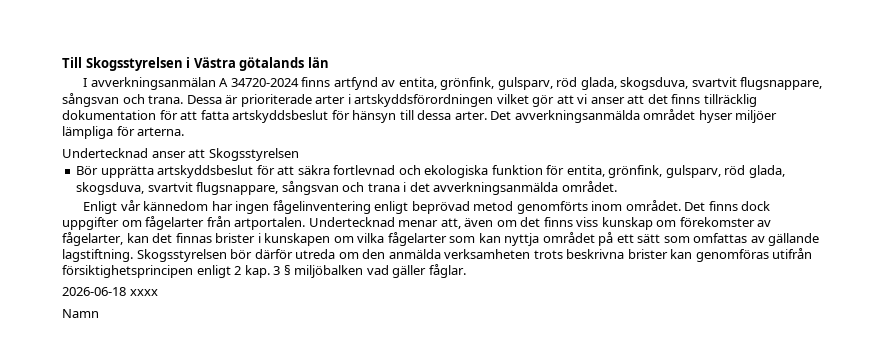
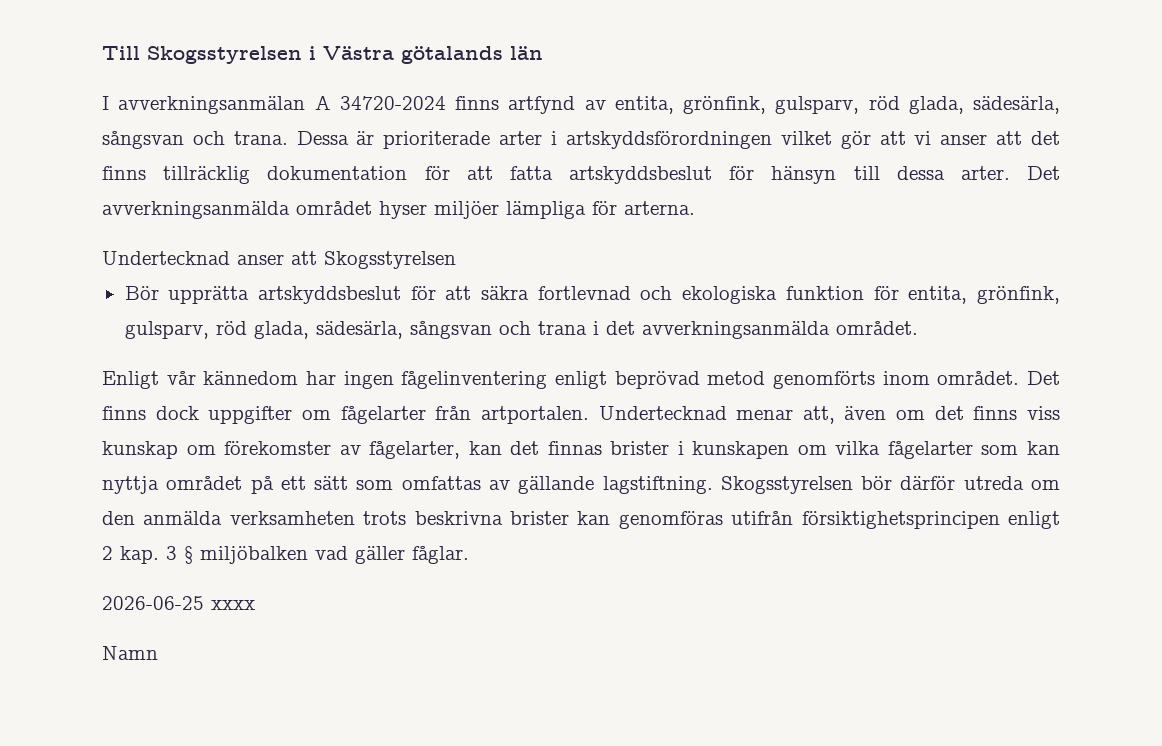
[620,77,823,90] skogsduva, svartvit flugsnappare, -> [973,96,1060,114] sädesärla,
[76,182,279,195] skogsduva, svartvit flugsnappare, -> [315,321,403,339] sädesärla,
[62,287,126,296] 2026-06-18 -> [102,596,204,610] 2026-06-25

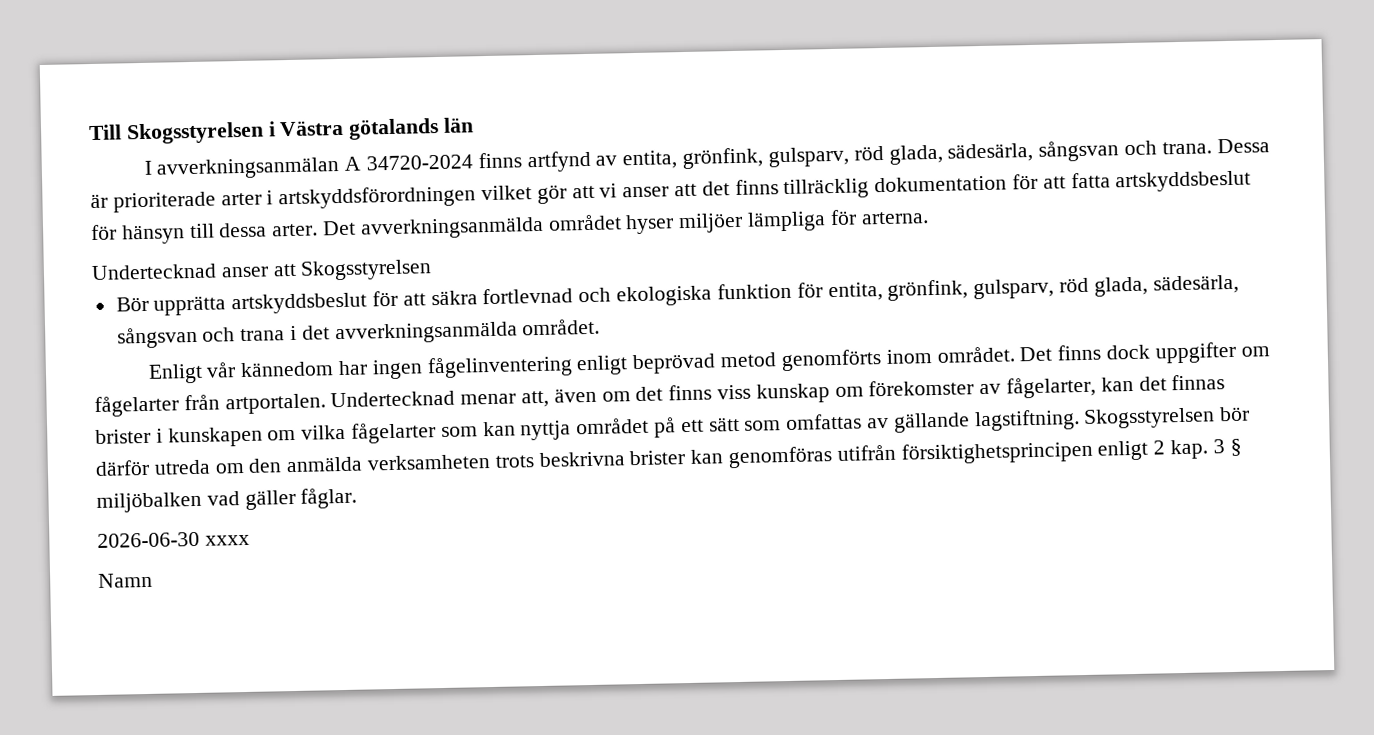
[102,596,204,610] 2026-06-25 -> [97,531,200,548] 2026-06-30

